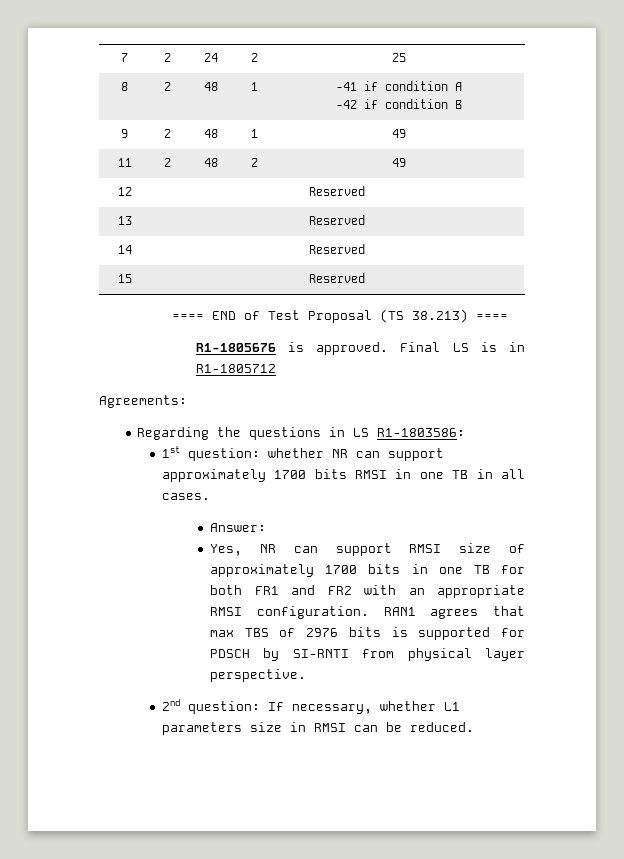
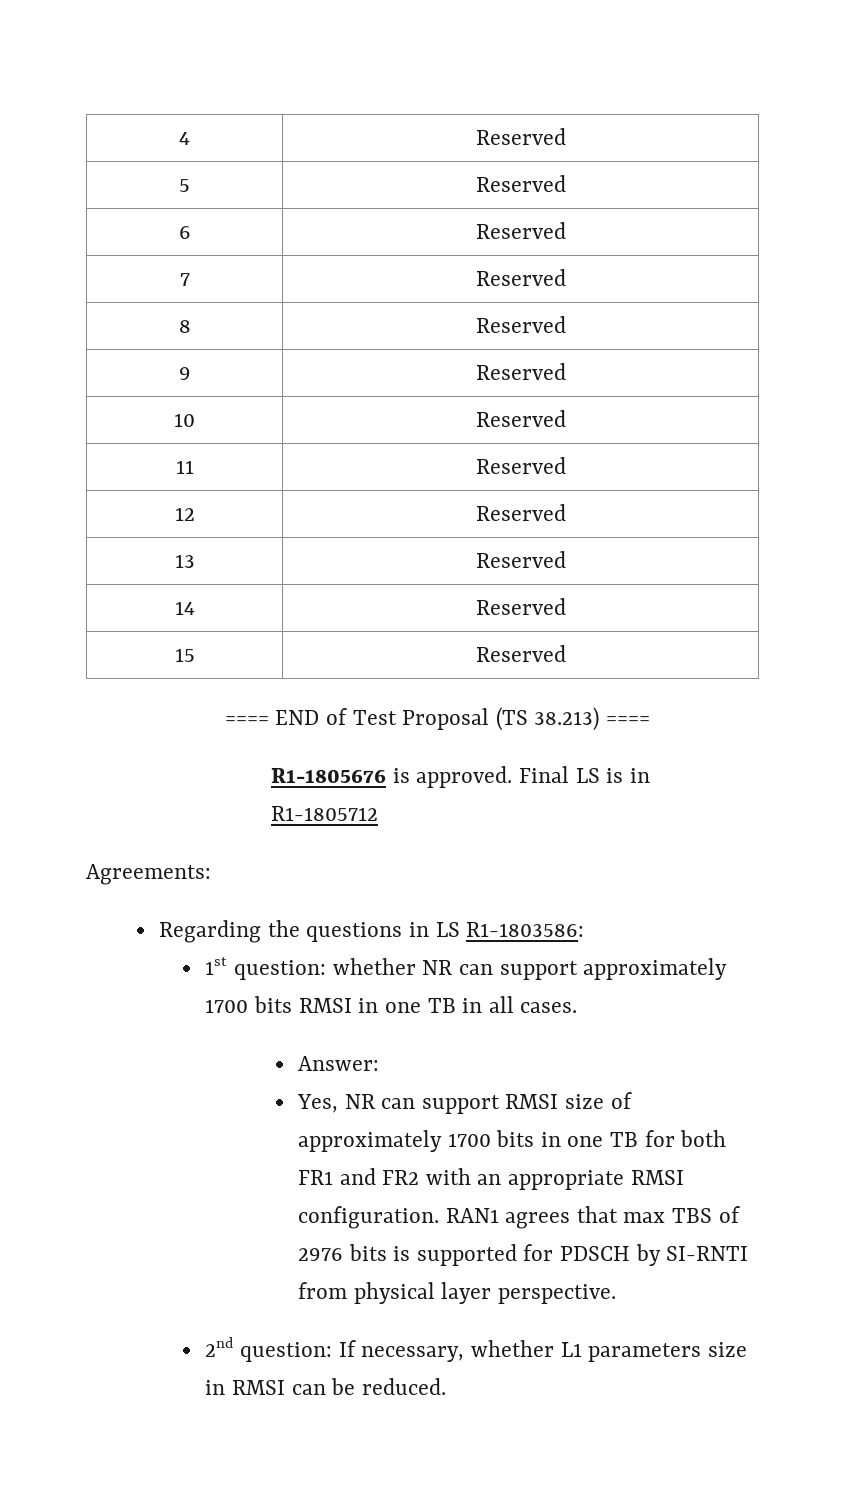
[121,53,128,62] [164,53,171,62] [204,53,218,62] [251,53,258,62] [391,53,406,62] [121,82,128,91] [164,82,171,91] [204,82,218,91] [251,82,258,91] [335,81,462,91] [335,99,462,109] [121,129,128,138] [164,129,171,138] [204,129,218,138] [251,129,258,138] [391,129,406,138] [117,158,132,167] [164,158,171,167] [204,158,218,167] [251,158,258,167] [391,158,406,167] 7 | 2 | 24 | 2 | 25 // 8 | 2 | 48 | 1 | -41 if condition A // -42 if condition B // 9 | 2 | 48 | 1 | 49 // 11 | 2 | 48 | 2 | 49 -> [179,132,190,145] [475,128,566,145] [179,179,190,192] [475,175,566,192] [178,226,191,239] [475,222,566,239] [179,273,190,286] [475,269,566,286] [178,320,191,333] [475,316,566,333] [178,367,191,380] [475,363,566,380] [174,413,195,427] [475,410,566,427] [175,460,194,474] [475,457,566,474] 4 | Reserved // 5 | Reserved // 6 | Reserved // 7 | Reserved // 8 | Reserved // 9 | Reserved // 10 | Reserved // 11 | Reserved

